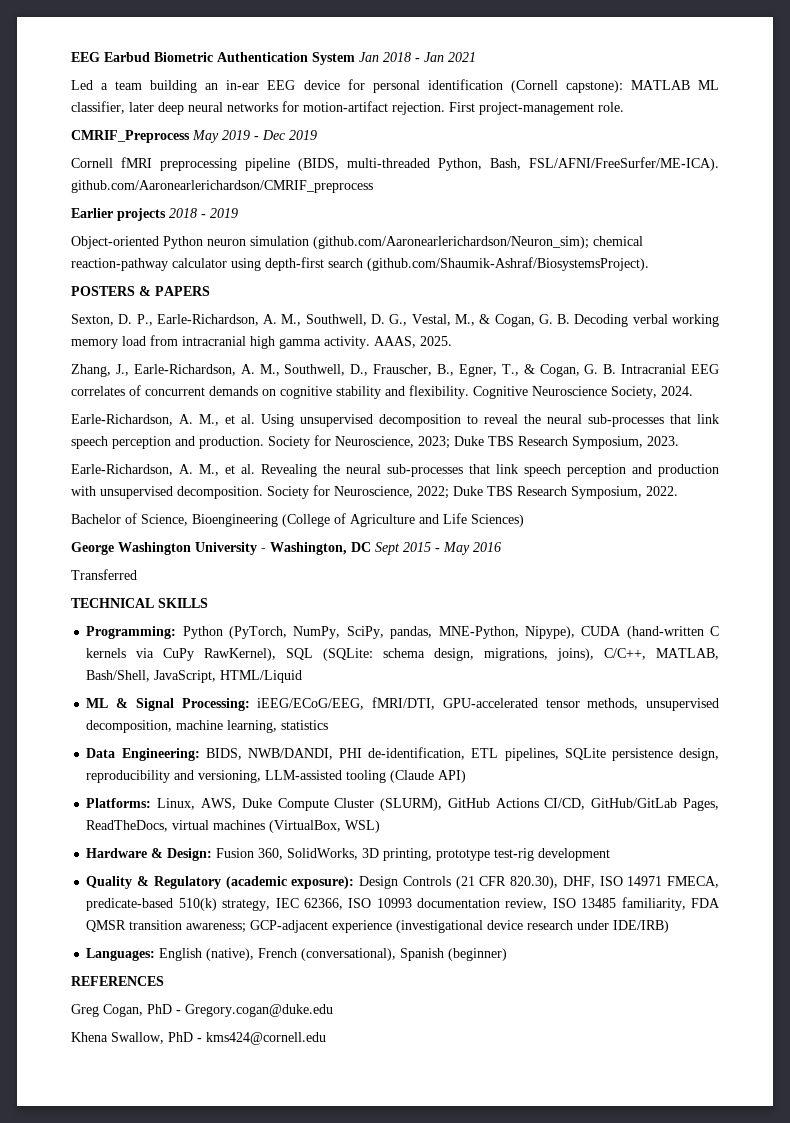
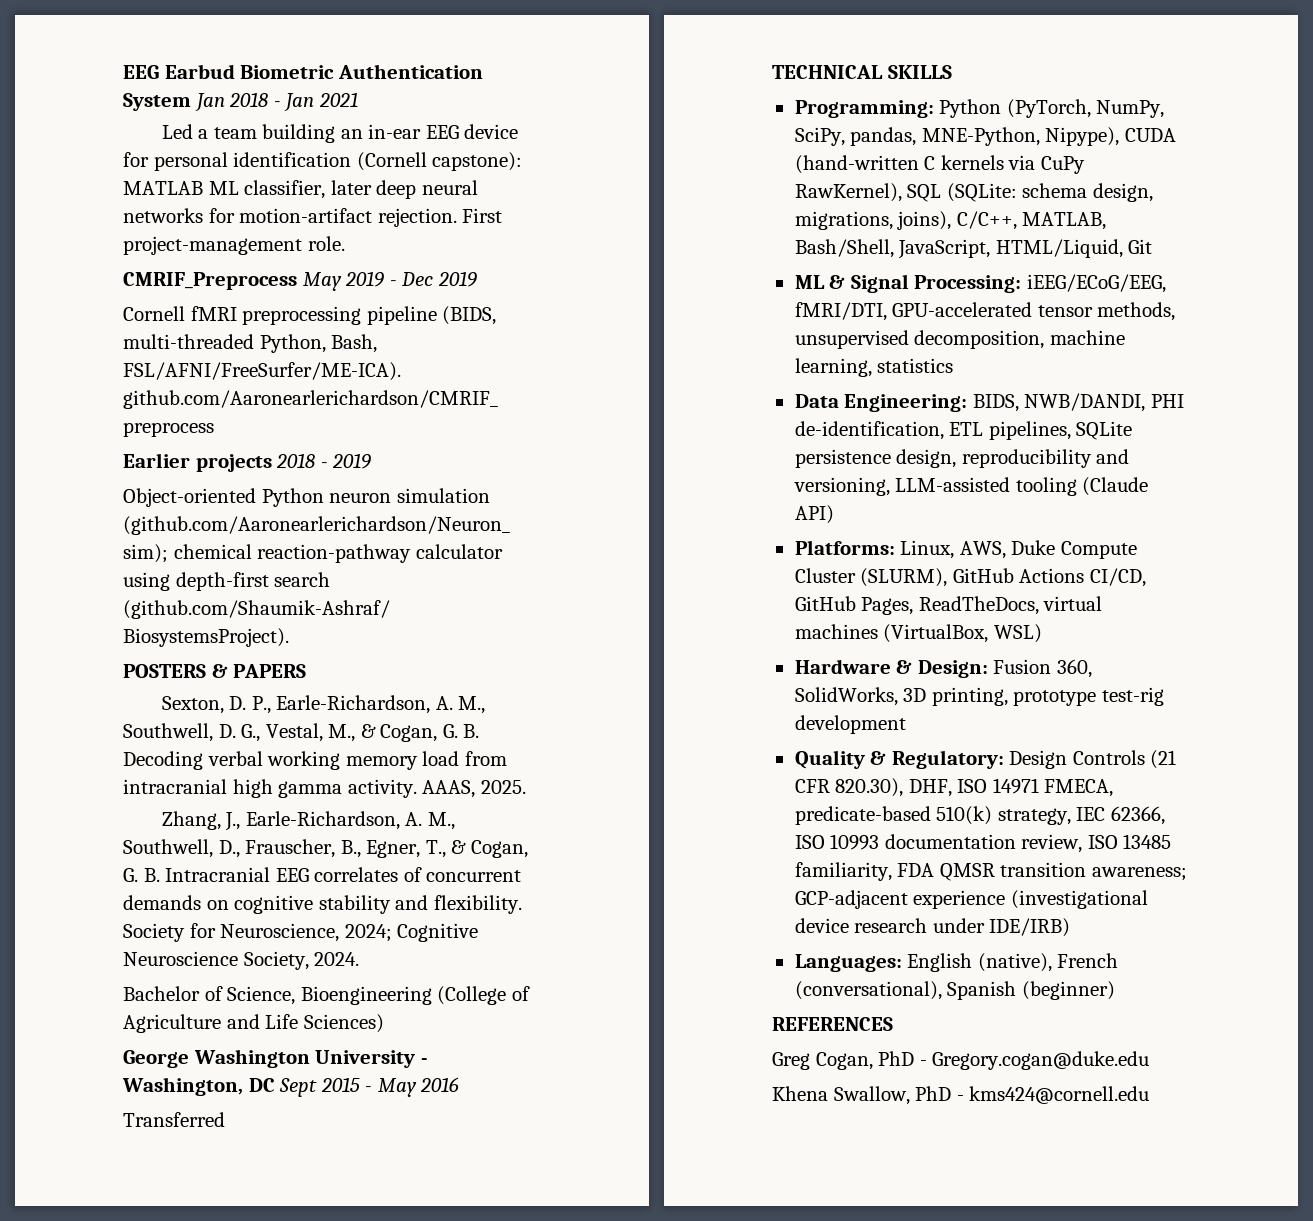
(469, 392) none -> [123,923,392,942] Society for Neuroscience, 2024;
[71,414,719,427] [71,435,679,449] [71,464,719,477] [71,485,678,499] // Earle-Richardson, A. M., et al. Using unsupervised decomposition to reveal the neural sub-processes that link speech perception and production. Society for Neuroscience, 2023; Duke TBS Research Symposium, 2023. // Earle-Richardson, A. M., et al. Revealing the neural sub-processes that link speech perception and production with unsupervised decomposition. Society for Neuroscience, 2022; Duke TBS Research Symposium, 2022. -> (360, 959) none
[220,670,303,683] HTML/Liquid -> [995,239,1153,258] HTML/Liquid, Git
[591,798,678,808] GitHub/GitLab -> [794,596,856,611] GitHub
[153,876,355,889] Regulatory (academic exposure): -> [891,750,1004,769] Regulatory:

